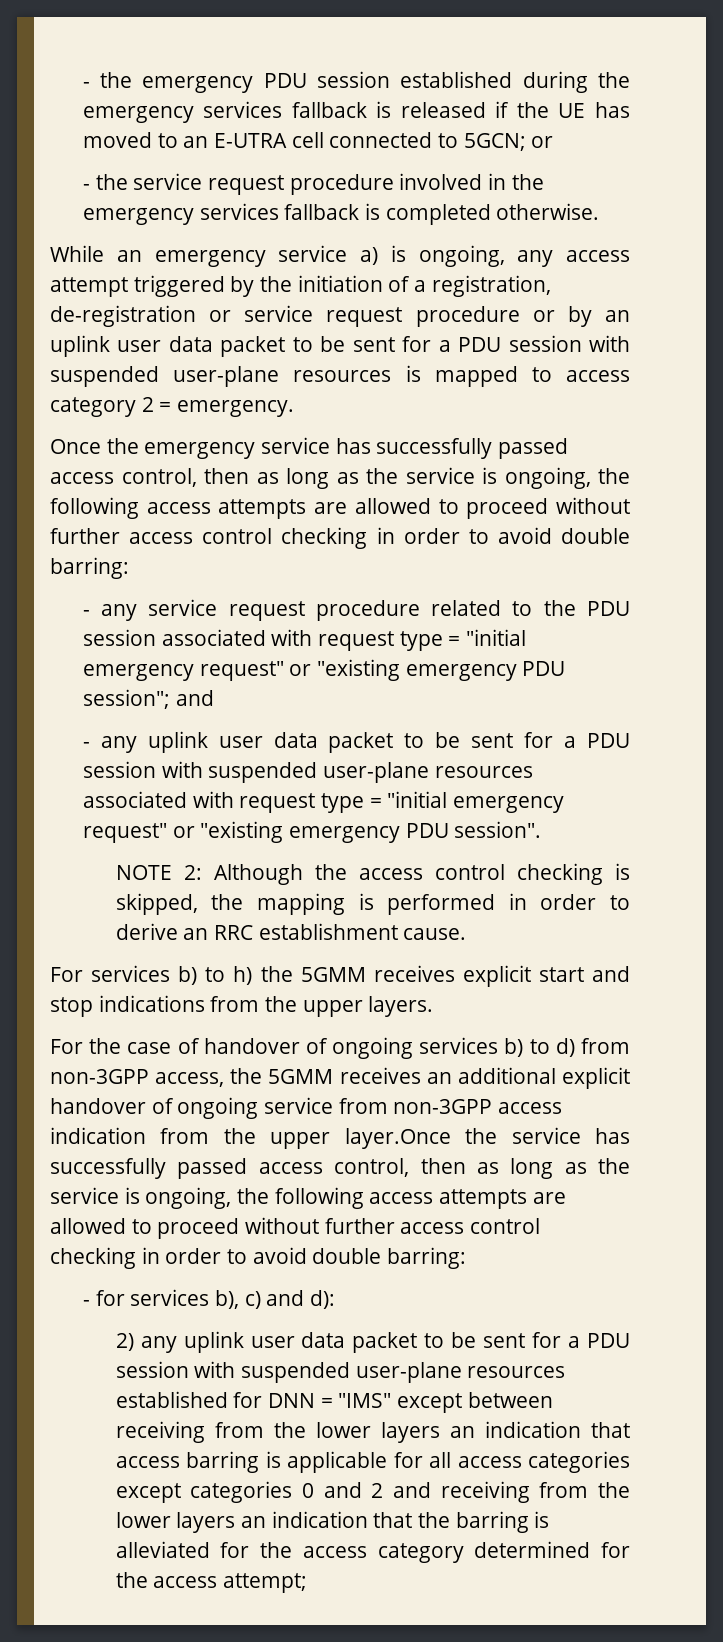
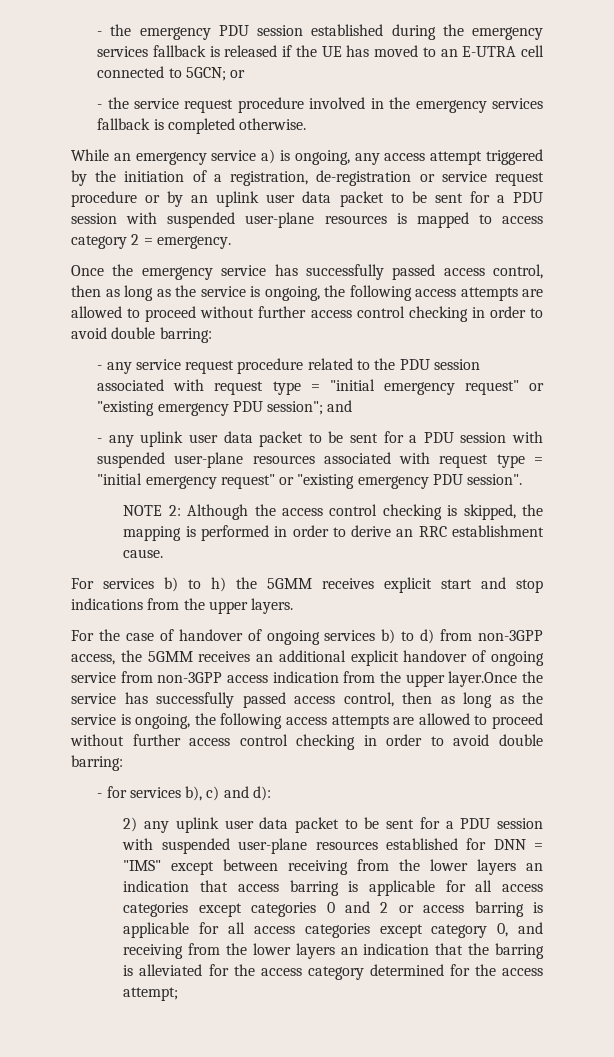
(384, 1490) none -> [398,901,544,917] [123,922,509,938] or access barring is applicable for all access categories except category 0,

